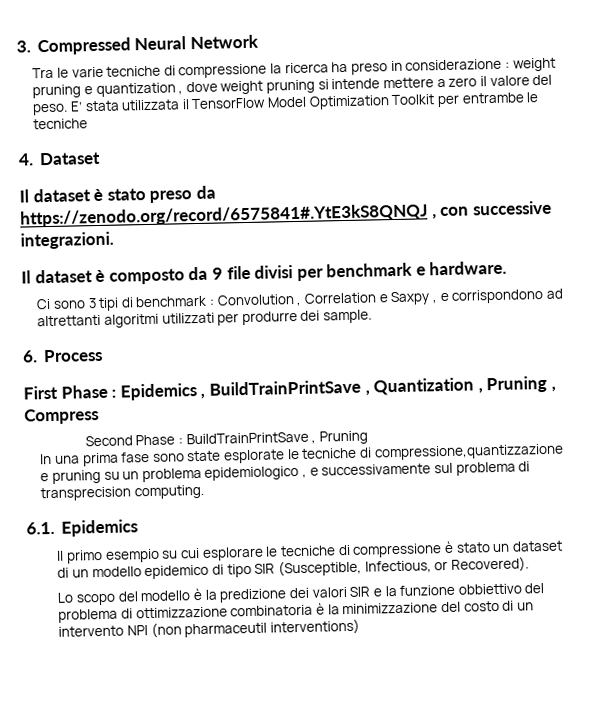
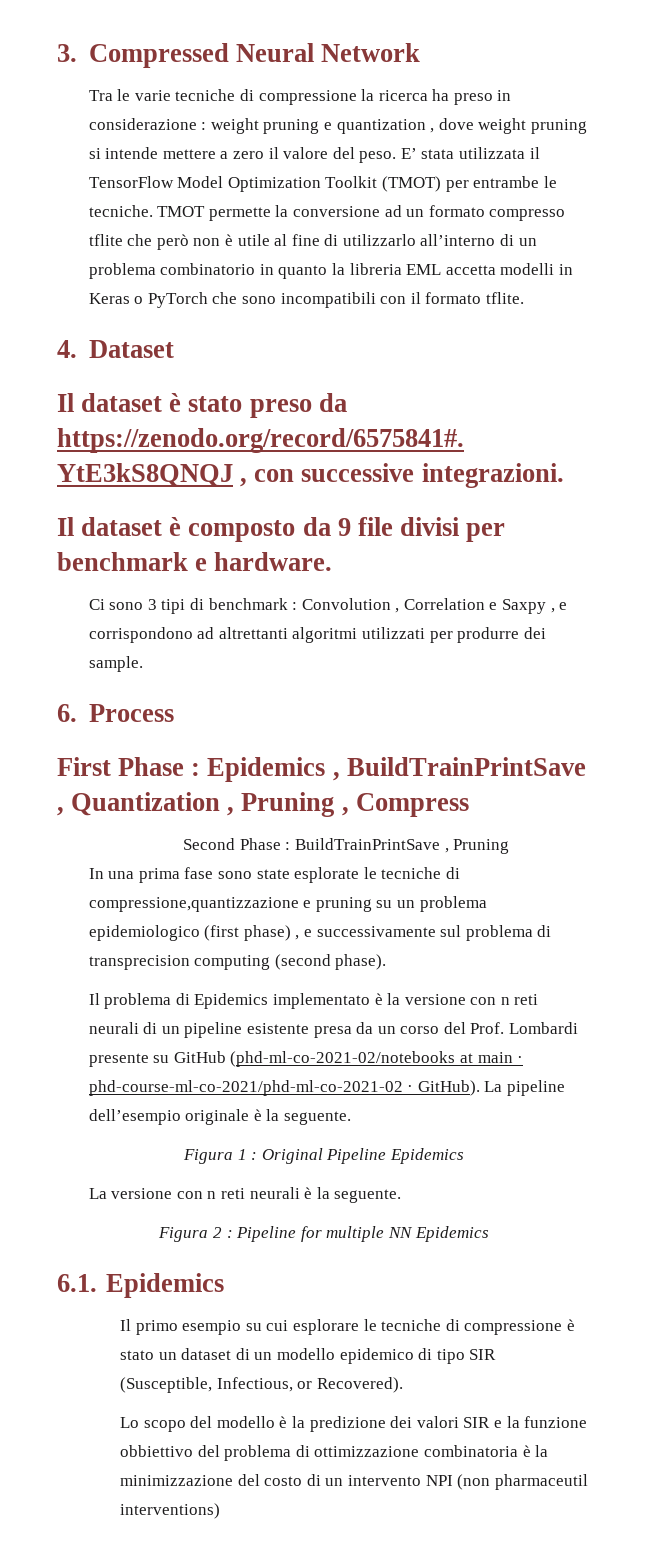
(436, 100) none -> [381,176,441,192] (TMOT)
[33,118,89,130] tecniche -> [88,205,566,221] [88,234,537,250] [88,263,573,279] [88,292,524,308] tecniche. TMOT permette la conversione ad un formato compresso tflite che però non è utile al fine di utilizzarlo all’interno di un problema combinatorio in quanto la libreria EML accetta modelli in Keras o PyTorch che sono incompatibili con il formato tflite.
(300, 473) none -> [204,925,291,941] (first phase)
[133,484,204,500] computing. -> [194,954,387,970] [88,993,539,1009] [88,1022,579,1038] [88,1051,524,1067] [88,1080,565,1096] [88,1109,351,1125] [183,1148,464,1164] [88,1187,402,1203] [158,1226,489,1242] computing (second phase). // Il problema di Epidemics implementato è la versione con n reti neurali di un pipeline esistente presa da un corso del Prof. Lombardi presente su GitHub (phd-ml-co-2021-02/notebooks at main · phd-course-ml-co-2021/phd-ml-co-2021-02 · GitHub). La pipeline dell’esempio originale è la seguente. // Figura 1 : Original Pipeline Epidemics // La versione con n reti neurali è la seguente. // Figura 2 : Pipeline for multiple NN Epidemics

